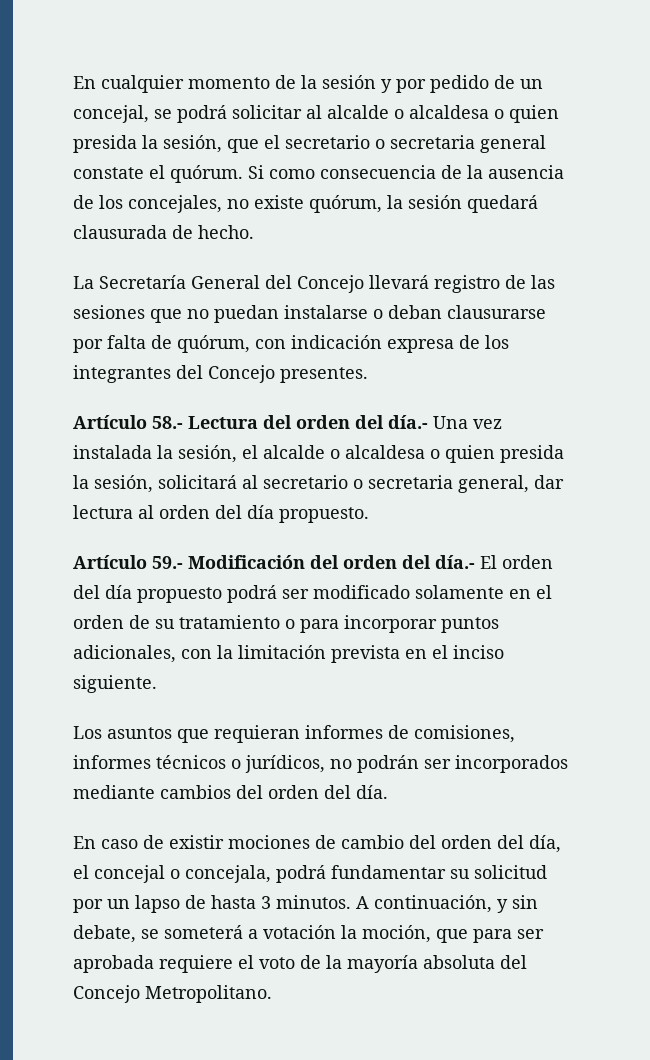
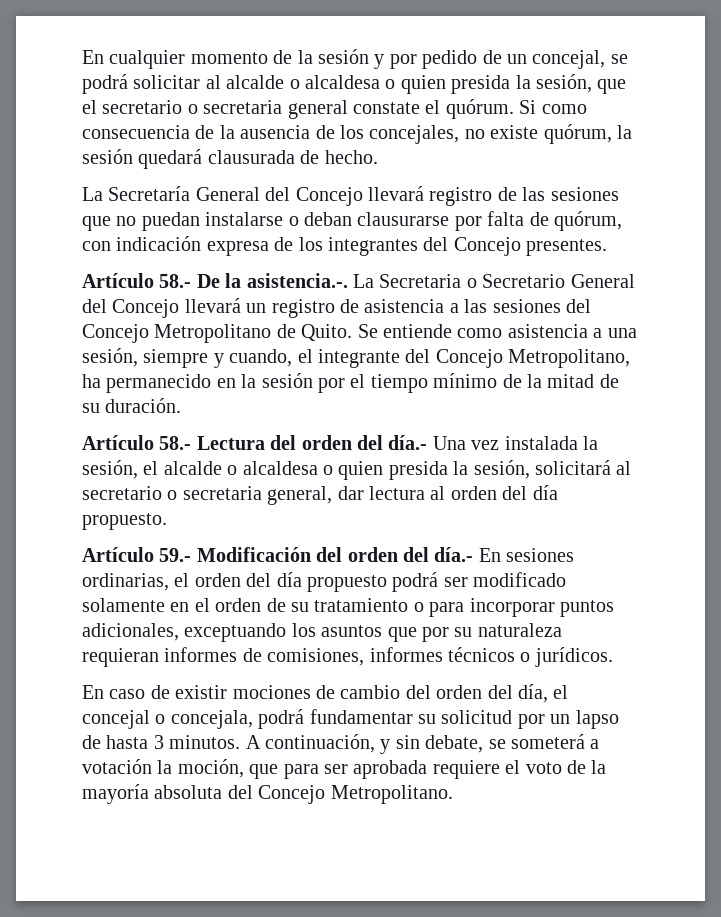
(368, 375) none -> [82,273,635,288] [82,298,591,318] [82,324,637,343] [82,348,631,368] [82,373,619,393] [82,398,182,413] // Artículo 58.- De la asistencia.-. La Secretaria o Secretario General del Concejo llevará un registro de asistencia a las sesiones del Concejo Metropolitano de Quito. Se entiende como asistencia a una sesión, siempre y cuando, el integrante del Concejo Metropolitano, ha permanecido en la sesión por el tiempo mínimo de la mitad de su duración.
[480,555,497,569] El -> [478,548,575,562] [82,573,190,591] En sesiones ordinarias, el
[181,645,504,663] [73,675,157,693] [73,726,209,743] con la limitación prevista en el inciso siguiente. // Los asuntos que -> [184,623,562,642] exceptuando los asuntos que por su naturaleza
[245,755,568,773] [73,785,388,799] jurídicos, no podrán ser incorporados mediante cambios del orden del día. -> [534,647,613,667] jurídicos.

